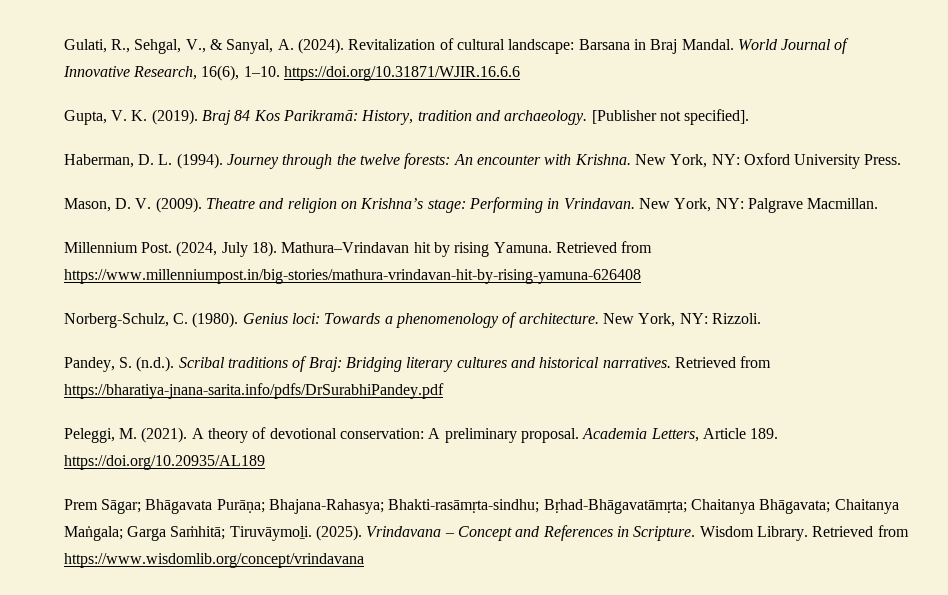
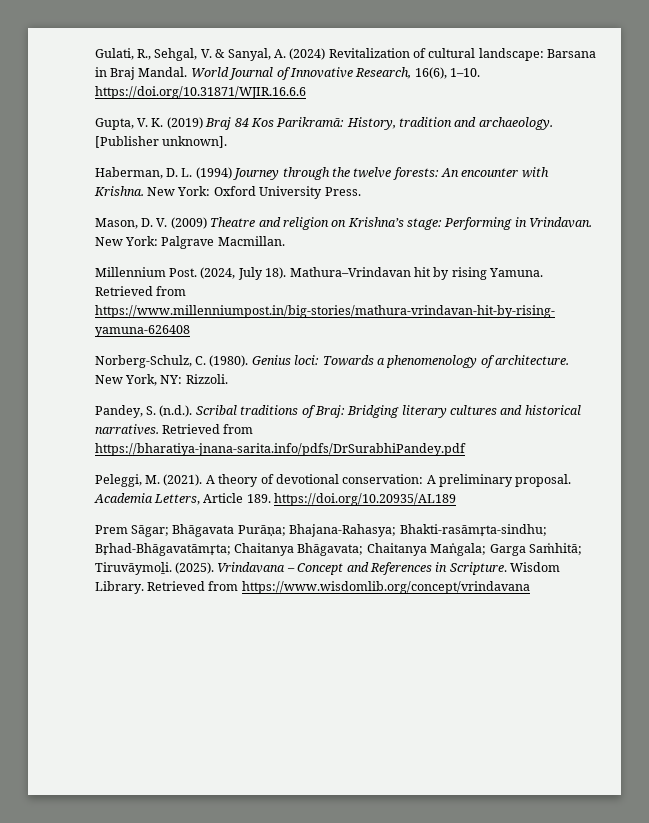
[185,39,206,53] V., -> [200,49,212,58] V.
[297,38,344,54] (2024). -> [289,48,326,60] (2024)
[151,109,198,125] (2019). -> [166,117,203,129] (2019)
[659,109,750,125] not specified]. -> [162,136,228,148] unknown].
[176,153,223,169] (1994). -> [195,167,232,179] (1994)
[670,154,740,168] York, NY: -> [177,186,211,196] York:
[155,197,202,213] (2009). -> [170,217,207,229] (2009)
[674,198,744,212] York, NY: -> [125,236,159,246] York:

